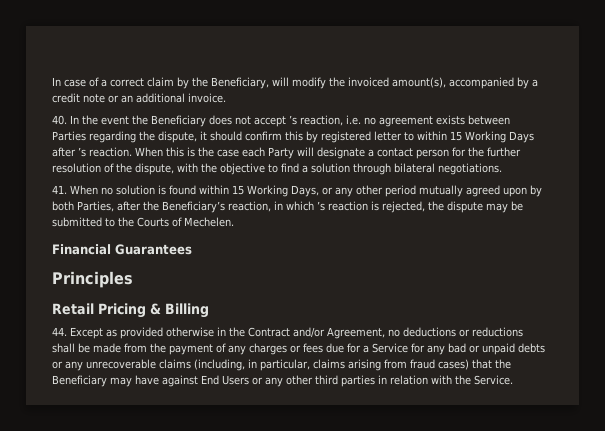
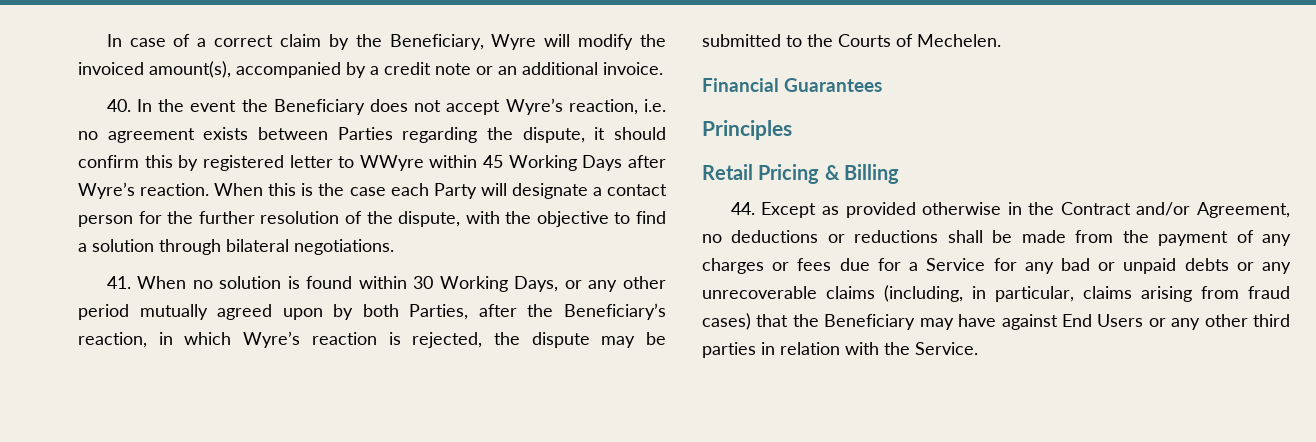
(269, 83) none -> [491,34,537,50] Wyre
[289,115,297,125] ’s -> [505,98,563,115] Wyre’s
[417,131,462,141] within 15 -> [359,155,504,171] WWyre within 45
[78,147,86,157] ’s -> [78,182,135,199] Wyre’s
[232,185,244,195] 15 -> [413,276,434,289] 30
[317,201,325,211] ’s -> [243,331,301,348] Wyre’s

